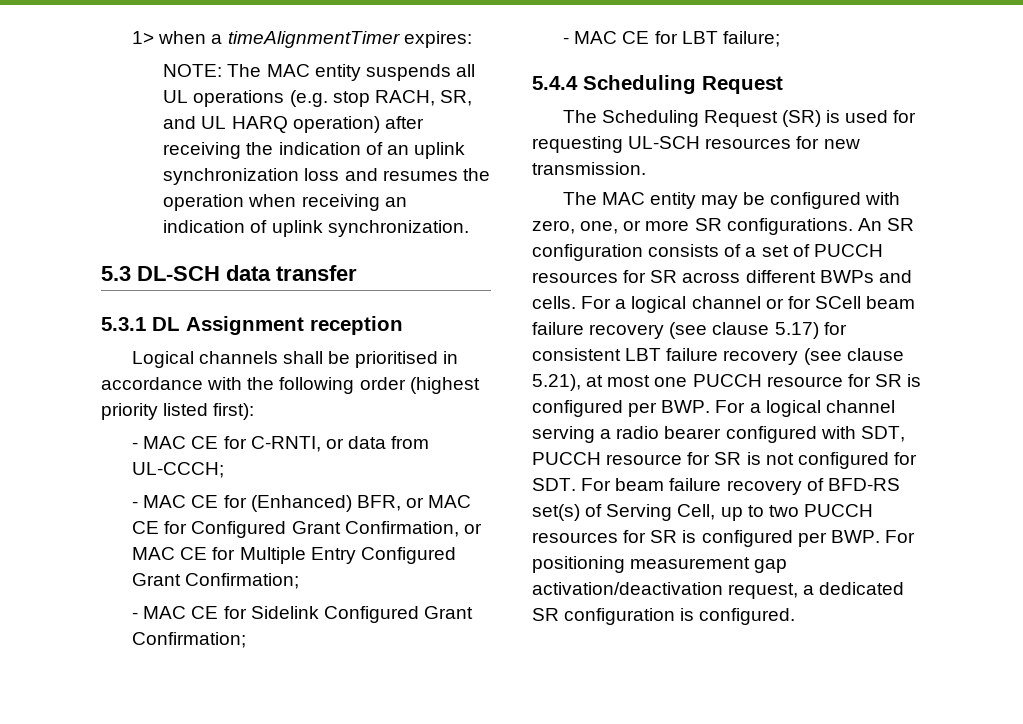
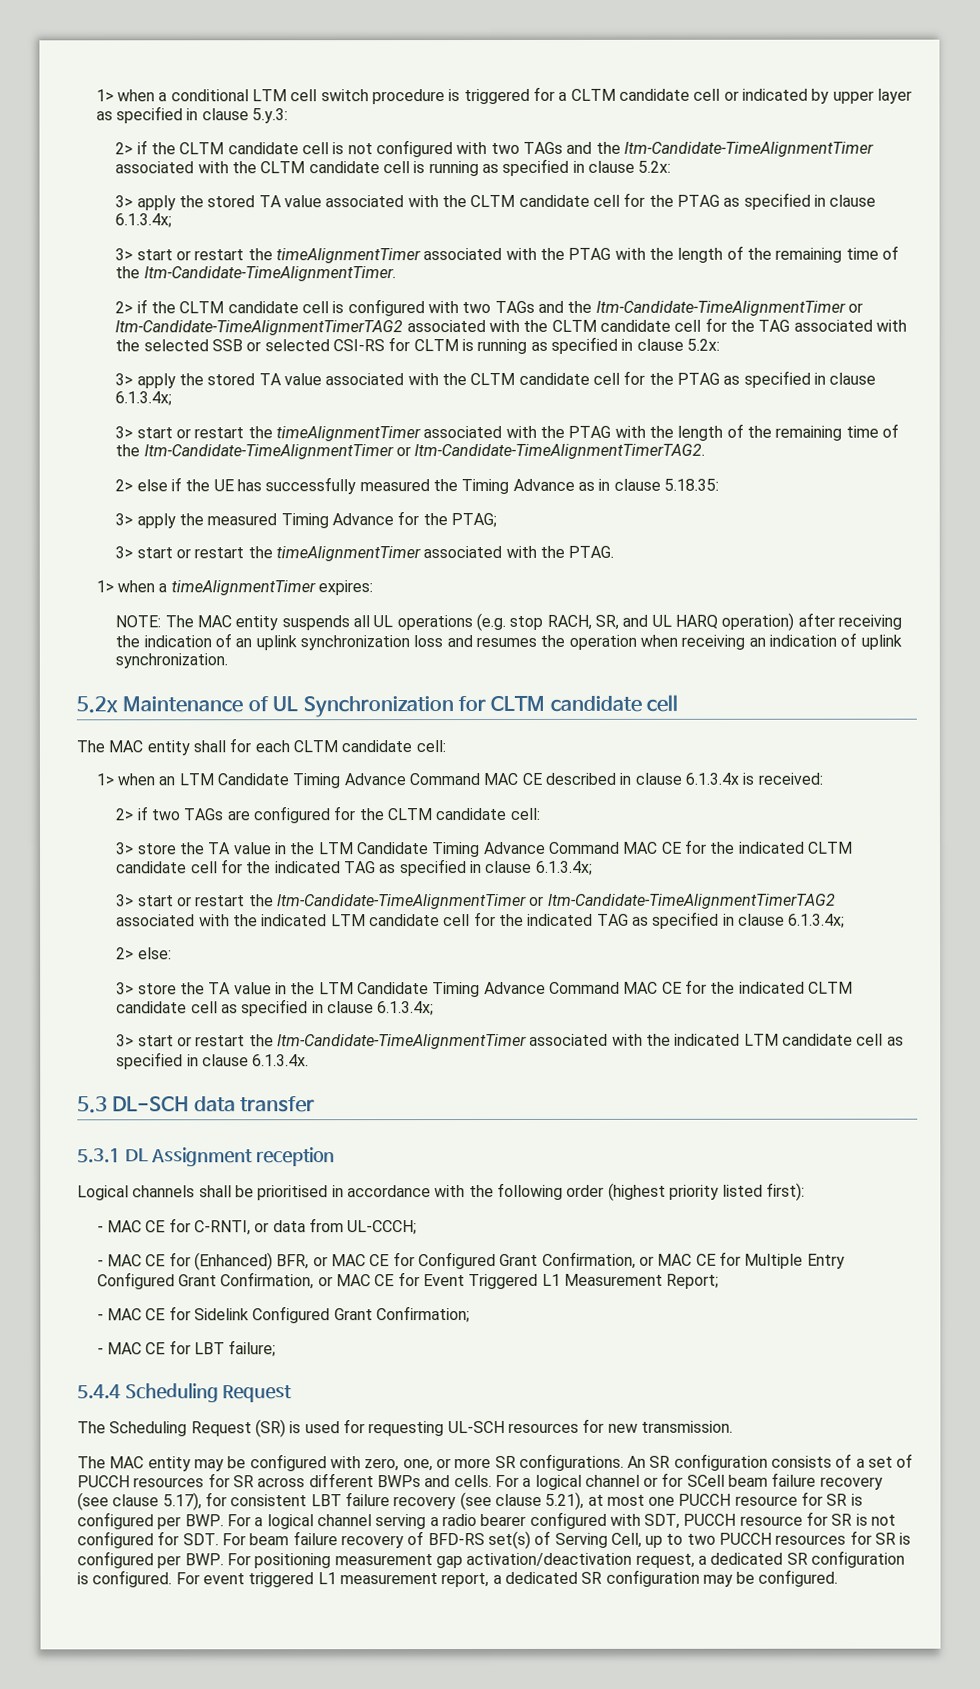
[132,31,223,44] 1> when a -> [95,86,912,105] [95,106,289,124] [115,140,874,158] [115,158,672,177] [115,192,877,211] [115,213,173,228] [115,245,899,264] [115,266,396,282] [115,299,863,317] [115,317,907,336] [115,336,720,355] [115,370,877,389] [115,391,173,406] [115,423,899,442] [115,443,706,460] [115,477,719,495] [115,511,498,529] [115,545,615,562] [95,580,168,593] 1> when a conditional LTM cell switch procedure is triggered for a CLTM candidate cell or indicated by upper layer as specified in clause 5.y.3: // 2> if the CLTM candidate cell is not configured with two TAGs and the ltm-Candidate-TimeAlignmentTimer associated with the CLTM candidate cell is running as specified in clause 5.2x: // 3> apply the stored TA value associated with the CLTM candidate cell for the PTAG as specified in clause 6.1.3.4x; // 3> start or restart the timeAlignmentTimer associated with the PTAG with the length of the remaining time of the ltm-Candidate-TimeAlignmentTimer. // 2> if the CLTM candidate cell is configured with two TAGs and the ltm-Candidate-TimeAlignmentTimer or ltm-Candidate-TimeAlignmentTimerTAG2 associated with the CLTM candidate cell for the TAG associated with the selected SSB or selected CSI-RS for CLTM is running as specified in clause 5.2x: // 3> apply the stored TA value associated with the CLTM candidate cell for the PTAG as specified in clause 6.1.3.4x; // 3> start or restart the timeAlignmentTimer associated with the PTAG with the length of the remaining time of the ltm-Candidate-TimeAlignmentTimer or ltm-Candidate-TimeAlignmentTimerTAG2. // 2> else if the UE has successfully measured the Timing Advance as in clause 5.18.35: // 3> apply the measured Timing Advance for the PTAG; // 3> start or restart the timeAlignmentTimer associated with the PTAG. // 1> when a
(469, 228) none -> [76,694,679,718] [76,738,446,756] [95,772,823,789] [115,806,540,824] [115,839,853,858] [116,859,593,877] [116,893,836,910] [116,911,846,929] [116,947,172,960] [116,979,853,998] [116,999,435,1017] [116,1033,904,1050] [116,1052,310,1070] // 5.2x Maintenance of UL Synchronization for CLTM candidate cell // The MAC entity shall for each CLTM candidate cell: // 1> when an LTM Candidate Timing Advance Command MAC CE described in clause 6.1.3.4x is received: // 2> if two TAGs are configured for the CLTM candidate cell: // 3> store the TA value in the LTM Candidate Timing Advance Command MAC CE for the indicated CLTM candidate cell for the indicated TAG as specified in clause 6.1.3.4x; // 3> start or restart the ltm-Candidate-TimeAlignmentTimer or ltm-Candidate-TimeAlignmentTimerTAG2 associated with the indicated LTM candidate cell for the indicated TAG as specified in clause 6.1.3.4x; // 2> else: // 3> store the TA value in the LTM Candidate Timing Advance Command MAC CE for the indicated CLTM candidate cell as specified in clause 6.1.3.4x; // 3> start or restart the ltm-Candidate-TimeAlignmentTimer associated with the indicated LTM candidate cell as specified in clause 6.1.3.4x.
[185,573,300,589] Confirmation; -> [220,1272,720,1290] Confirmation, or MAC CE for Event Triggered L1 Measurement Report;
[774,322,819,339] 5.17) -> [162,1492,202,1511] 5.17),
(796, 616) none -> [175,1569,839,1588] For event triggered L1 measurement report, a dedicated SR configuration may be configured.

